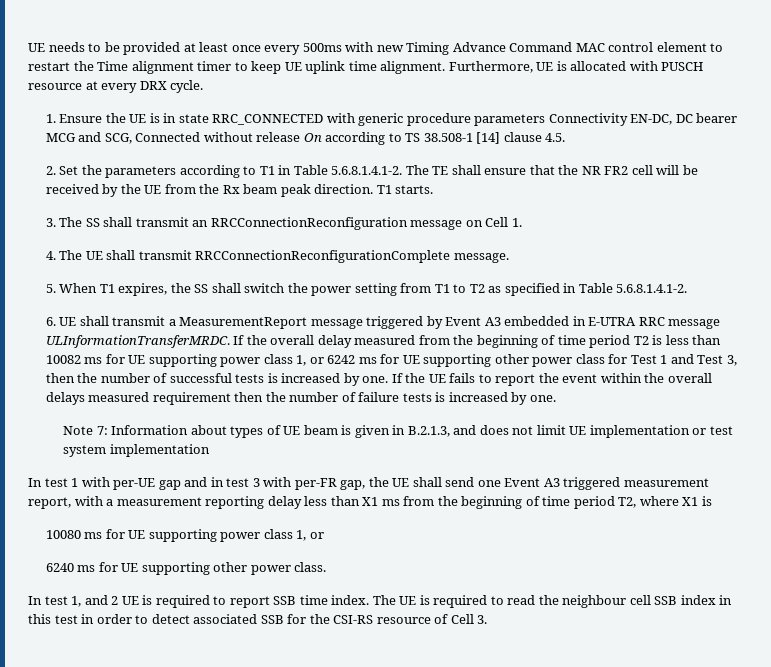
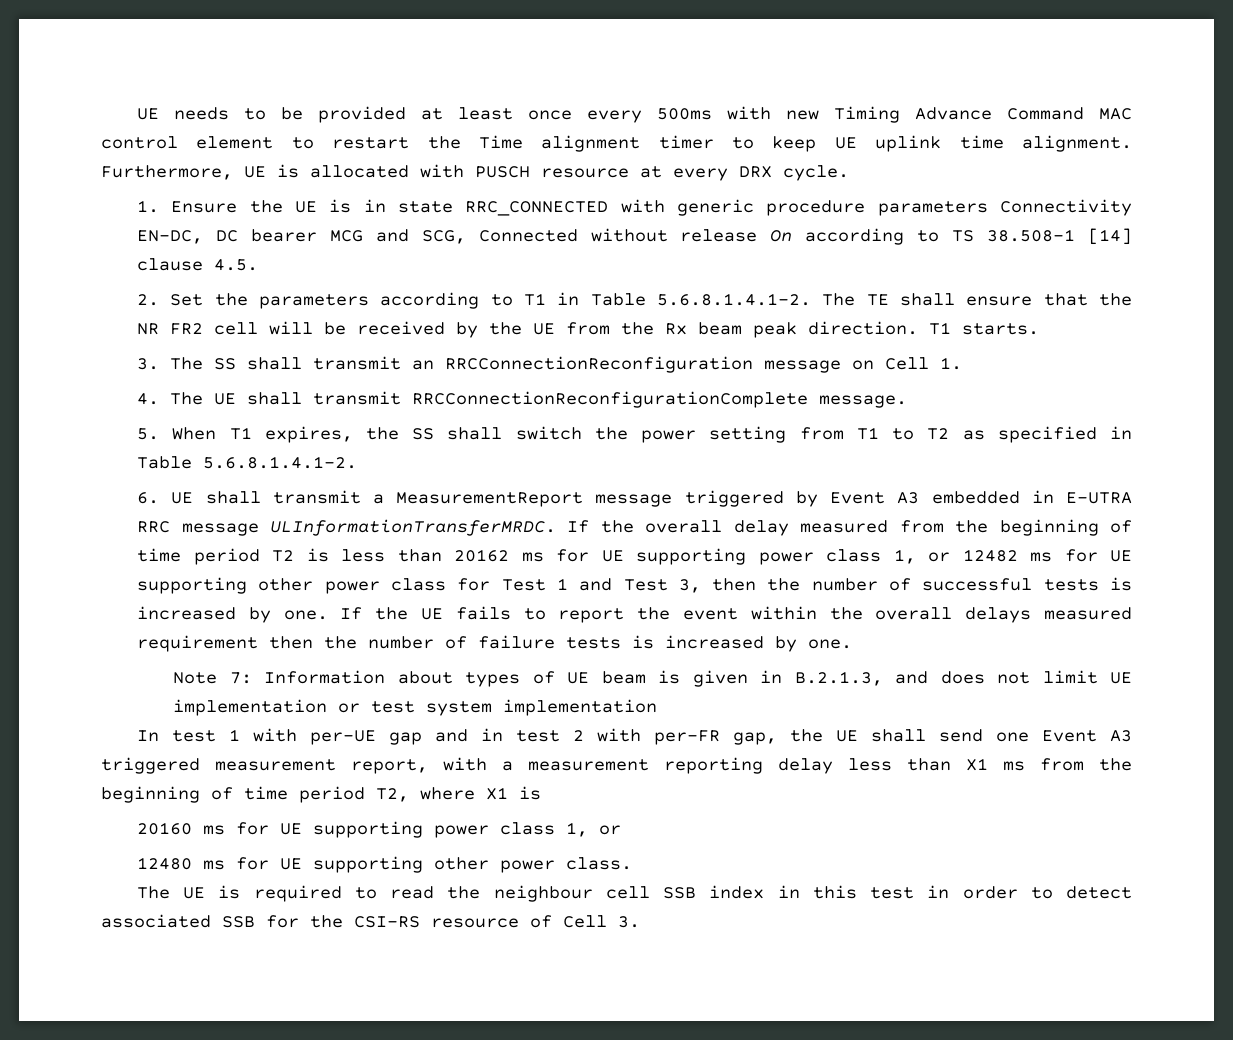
[45,354,356,367] 10082 ms for UE supporting power class 1, or 6242 -> [454,548,1018,565] 20162 ms for UE supporting power class 1, or 12482
[252,478,260,487] 3 -> [572,730,584,741] 2
[45,530,81,539] 10080 -> [137,822,193,835] 20160
[45,563,74,572] 6240 -> [137,857,193,870] 12480
[28,595,370,608] In test 1, and 2 UE is required to report SSB time index. -> (633, 863) none

